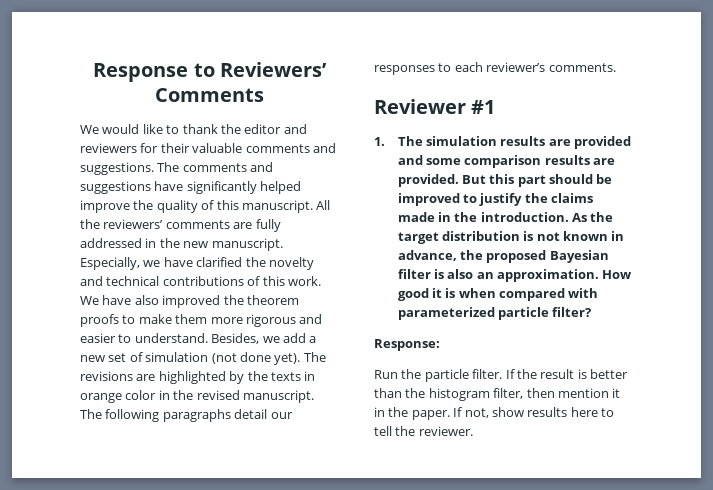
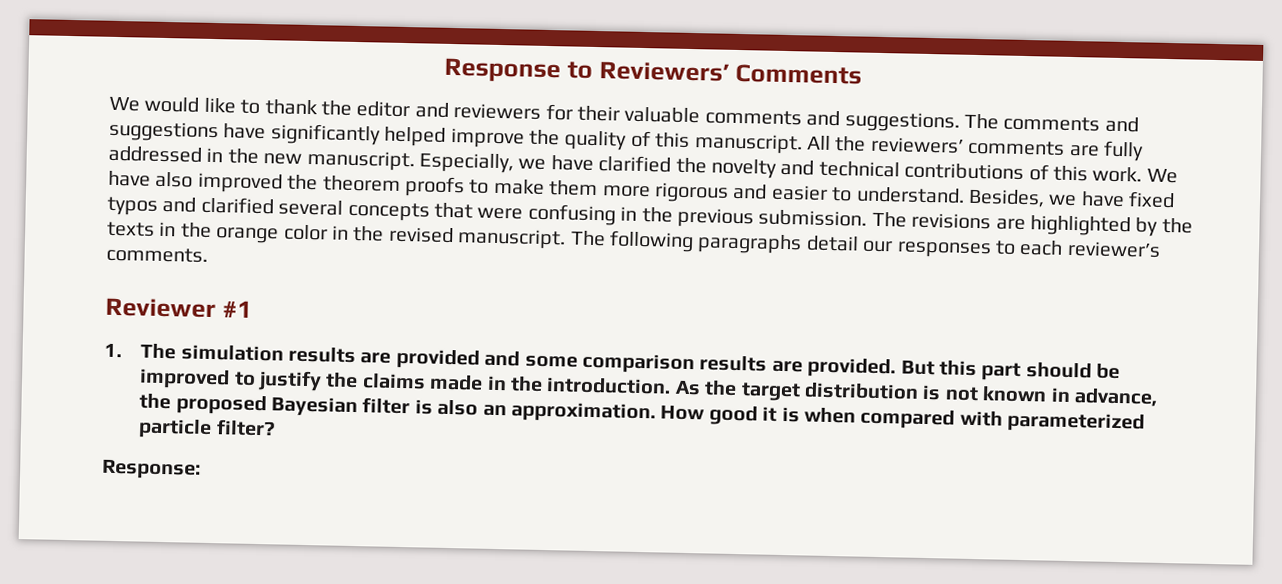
[282,333,317,343] [80,352,301,365] add a new set of simulation (not done yet). -> [1080,191,1176,209] [107,196,868,229] have fixed typos and clarified several concepts that were confusing in the previous submission.
(316, 376) none -> [180,222,212,238] the
[374,369,628,382] [374,388,621,401] [374,407,614,420] [374,426,473,436] // Run the particle filter. If the result is better than the histogram filter, then mention it in the paper. If not, show results here to tell the reviewer. -> (201, 469) none

